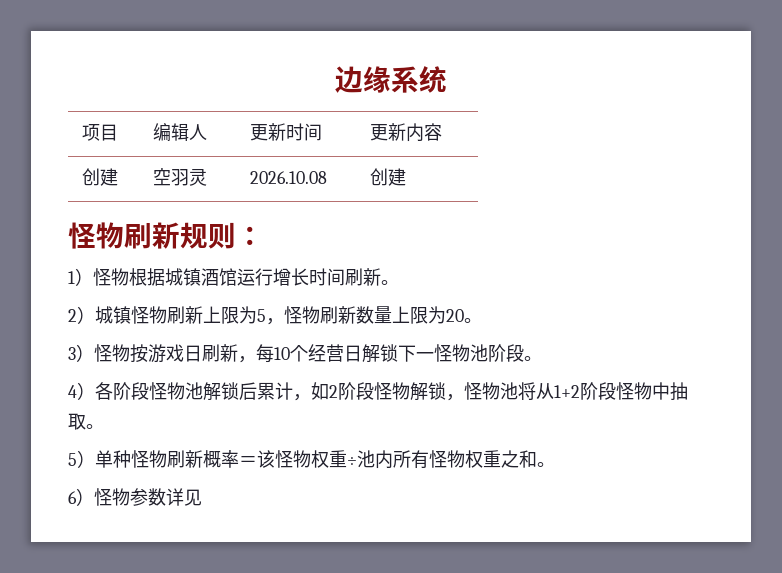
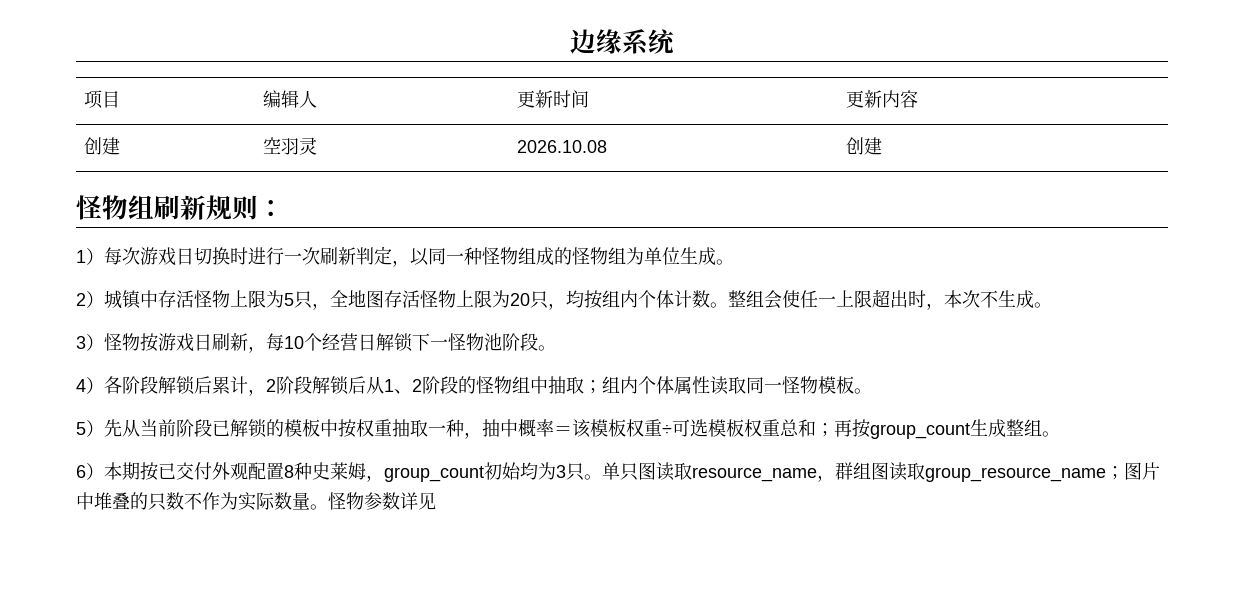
(124, 235) none -> [128,195,154,219] 组
[93,268,399,286] [68,306,464,325] 怪物根据城镇酒馆运行增长时间刷新。 // 2）城镇怪物刷新上限为5，怪物刷新数量上限为20 -> [104,246,734,267] [76,289,1034,310] 每次游戏日切换时进行一次刷新判定，以同一种怪物组成的怪物组为单位生成。 // 2）城镇中存活怪物上限为5只，全地图存活怪物上限为20只，均按组内个体计数。整组会使任一上限超出时，本次不生成
[149,382,203,400] 怪物池 -> (158, 385) none
[311,382,688,401] [68,413,104,430] [68,450,203,468] 如2阶段怪物解锁，怪物池将从1+2阶段怪物中抽取。 // 5）单种怪物刷新 -> [266,376,872,395] [76,419,518,439] 2阶段解锁后从1、2阶段的怪物组中抽取；组内个体属性读取同一怪物模板。 // 5）先从当前阶段已解锁的模板中按权重抽取一种，抽中
[275,450,311,468] 怪物 -> [590,419,626,437] 模板
[357,450,555,469] [68,488,94,506] 池内所有怪物权重之和。 // 6） -> [672,419,1060,439] [76,462,1160,482] [76,492,328,511] 可选模板权重总和；再按group_count生成整组。 // 6）本期按已交付外观配置8种史莱姆，group_count初始均为3只。单只图读取resource_name，群组图读取group_resource_name；图片中堆叠的只数不作为实际数量。

